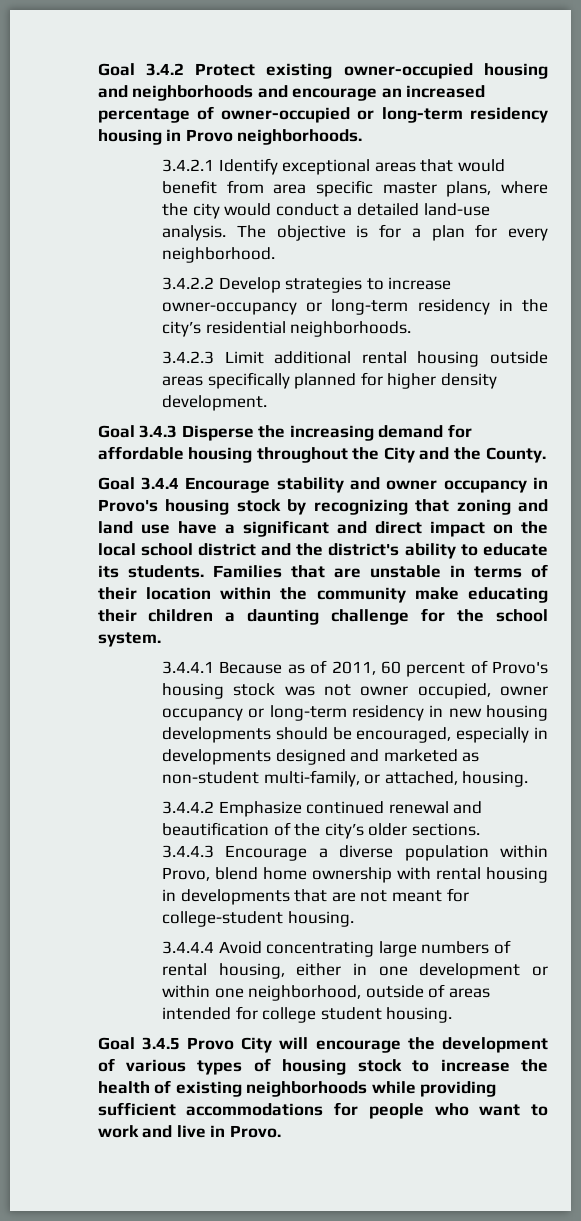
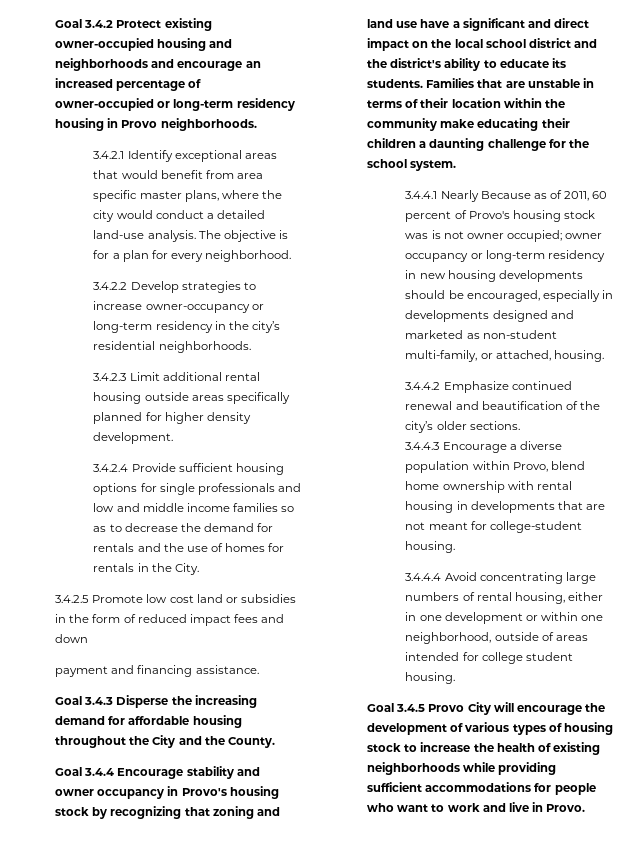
(268, 403) none -> [93,463,284,475] [93,483,301,495] [93,503,294,512] [93,523,273,532] [93,543,285,552] [93,563,199,575] [55,594,296,603] [55,614,284,626] [55,634,89,643] [55,665,259,677] // 3.4.2.4 Provide sufficient housing options for single professionals and low and middle income families so as to decrease the demand for rentals and the use of homes for rentals in the City. // 3.4.2.5 Promote low cost land or subsidies in the form of reduced impact fees and down // payment and financing assistance.
(215, 667) none -> [440,190,479,202] Nearly
(315, 691) none -> [431,230,441,239] is
[417,683,491,699] occupied, -> [506,230,562,242] occupied;

